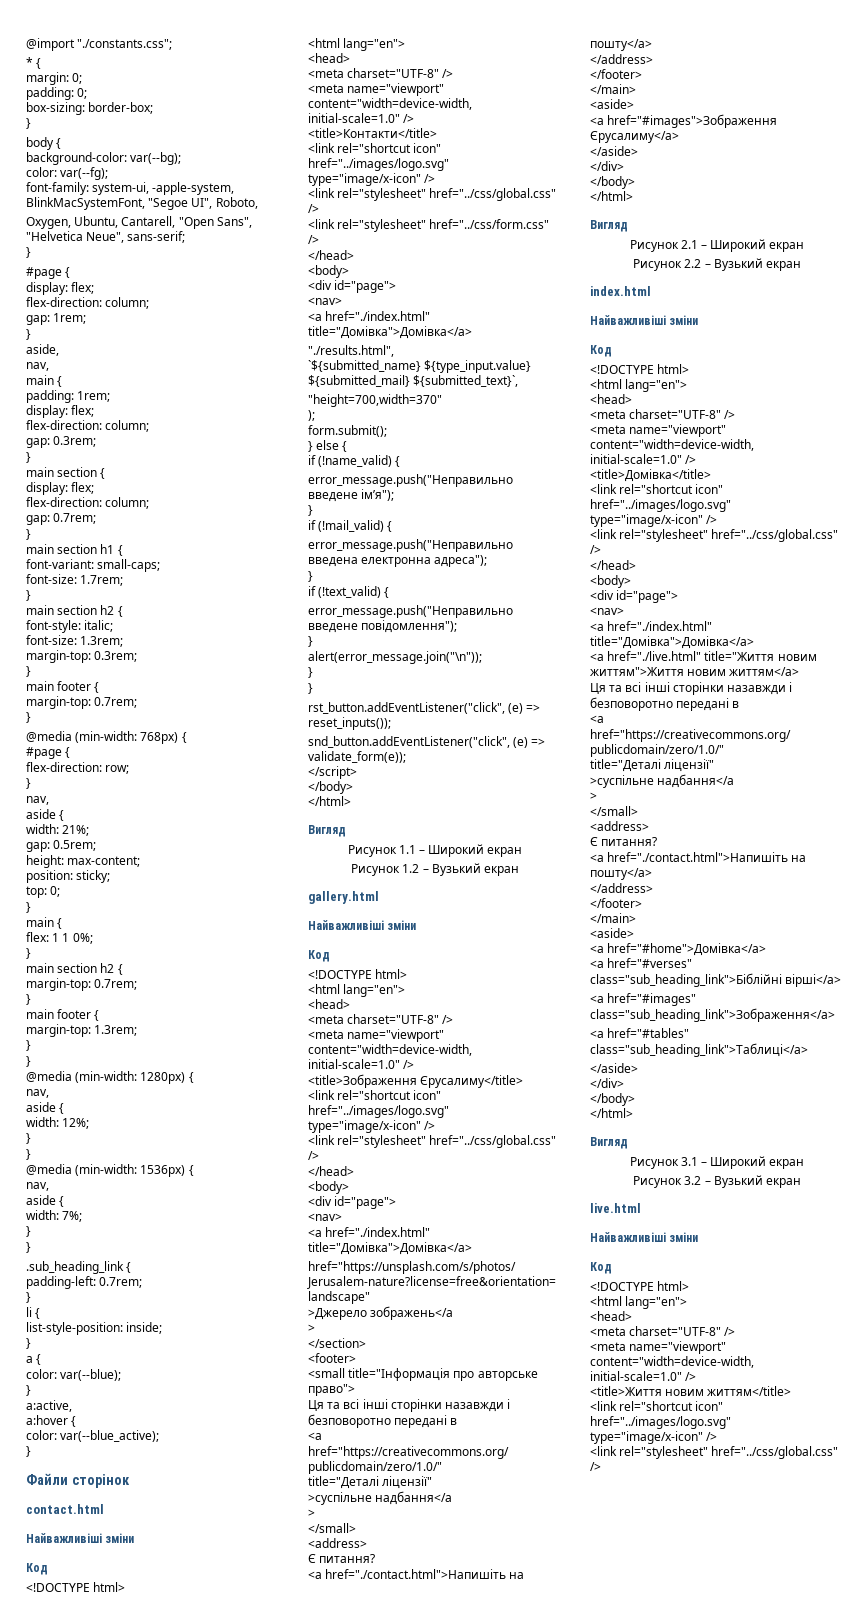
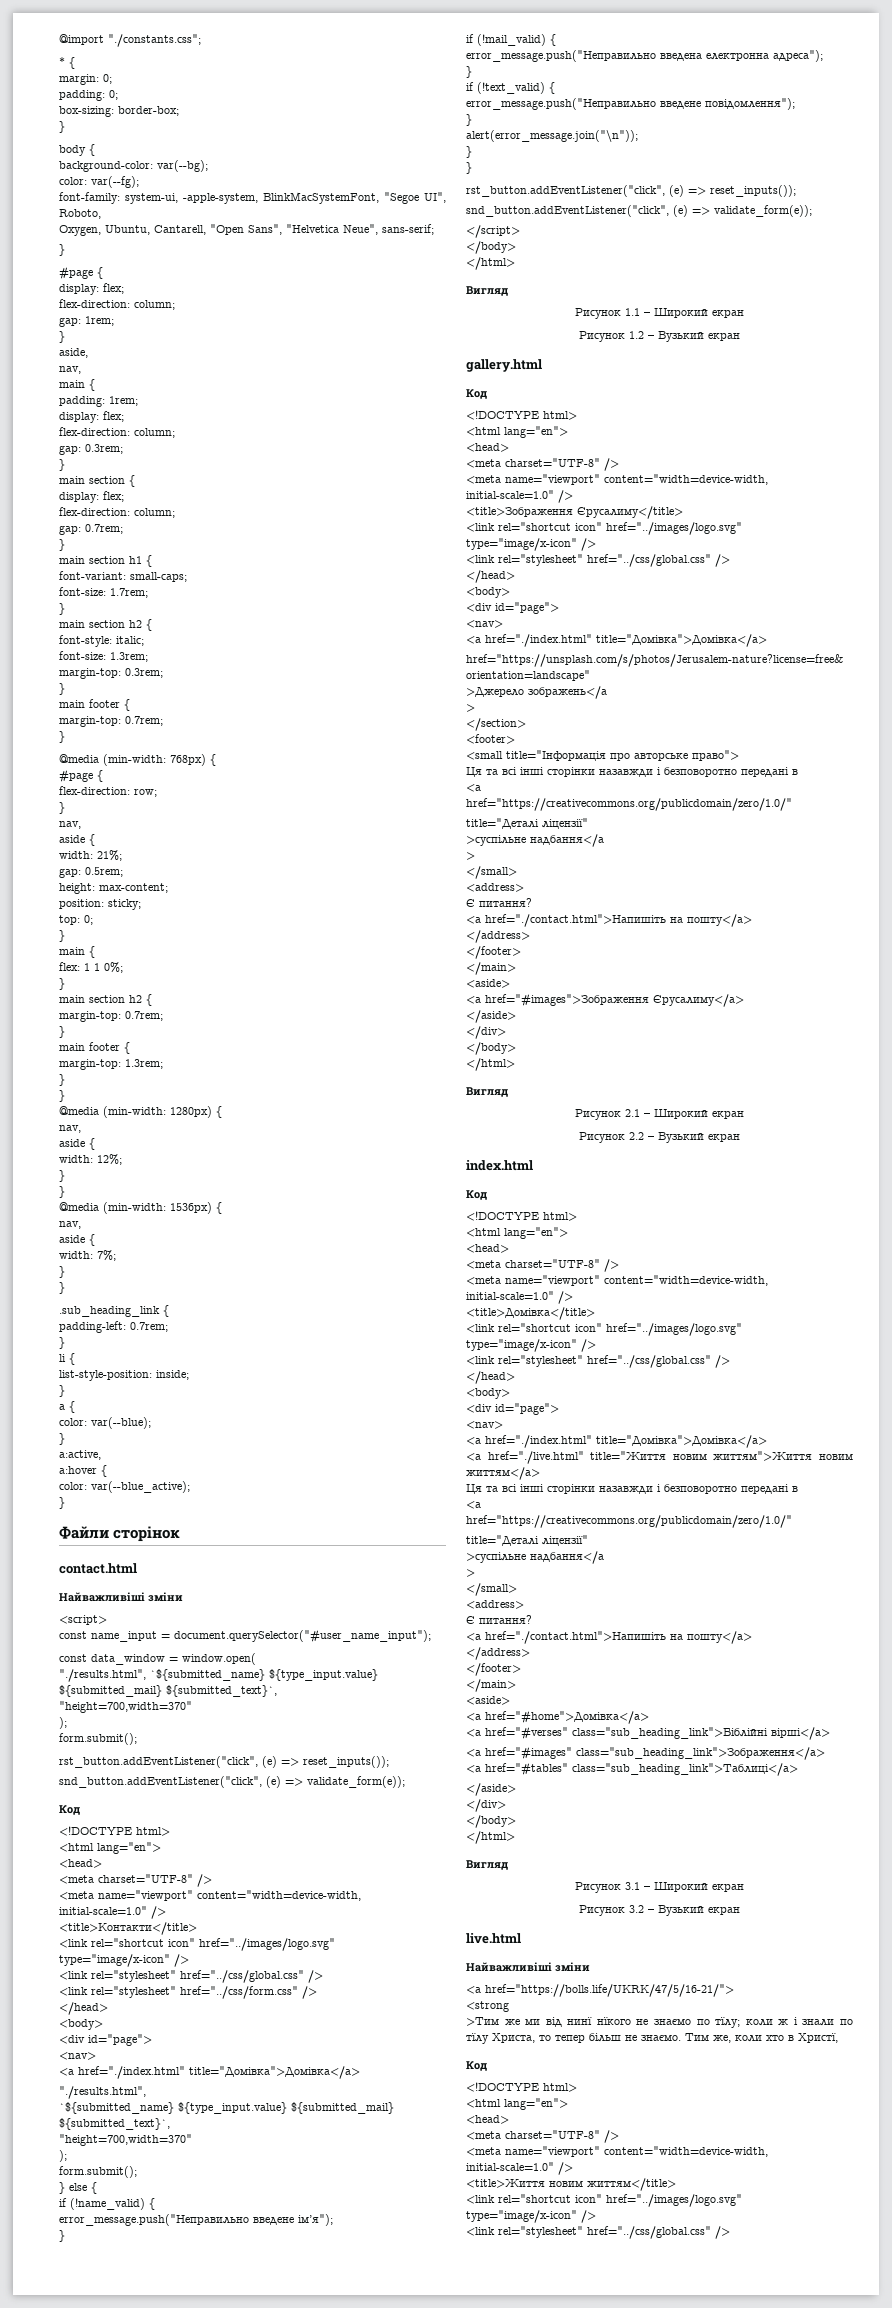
(135, 1538) none -> [59,1615,107,1625] [59,1629,431,1643] [59,1653,256,1665] [59,1669,378,1682] [59,1685,277,1697] [59,1701,192,1713] [59,1717,67,1729] [59,1733,137,1745] [59,1756,389,1768] [59,1776,405,1788] // <script> // const name_input = document.querySelector("#user_name_input"); // const data_window = window.open( // "./results.html", `${submitted_name} ${type_input.value} ${submitted_mail} ${submitted_text}`, // "height=700,width=370" // ); // form.submit(); // rst_button.addEventListener("click", (e) => reset_inputs()); // snd_button.addEventListener("click", (e) => validate_form(e));
[308,920,417,930] // Найважливіші зміни -> (542, 365) none
[590,315,699,325] // Найважливіші зміни -> (533, 1165) none
(699, 1237) none -> [466,1984,734,1997] [466,2001,509,2012] [466,2017,853,2028] [466,2033,838,2044] // <a href="https://bolls.life/UKRK/47/5/16-21/"> // <strong // >Тим же ми від нинї нїкого не знаємо по тїлу; коли ж і знали по тїлу Христа, то тепер більш не знаємо. Тим же, коли хто в Христї,

